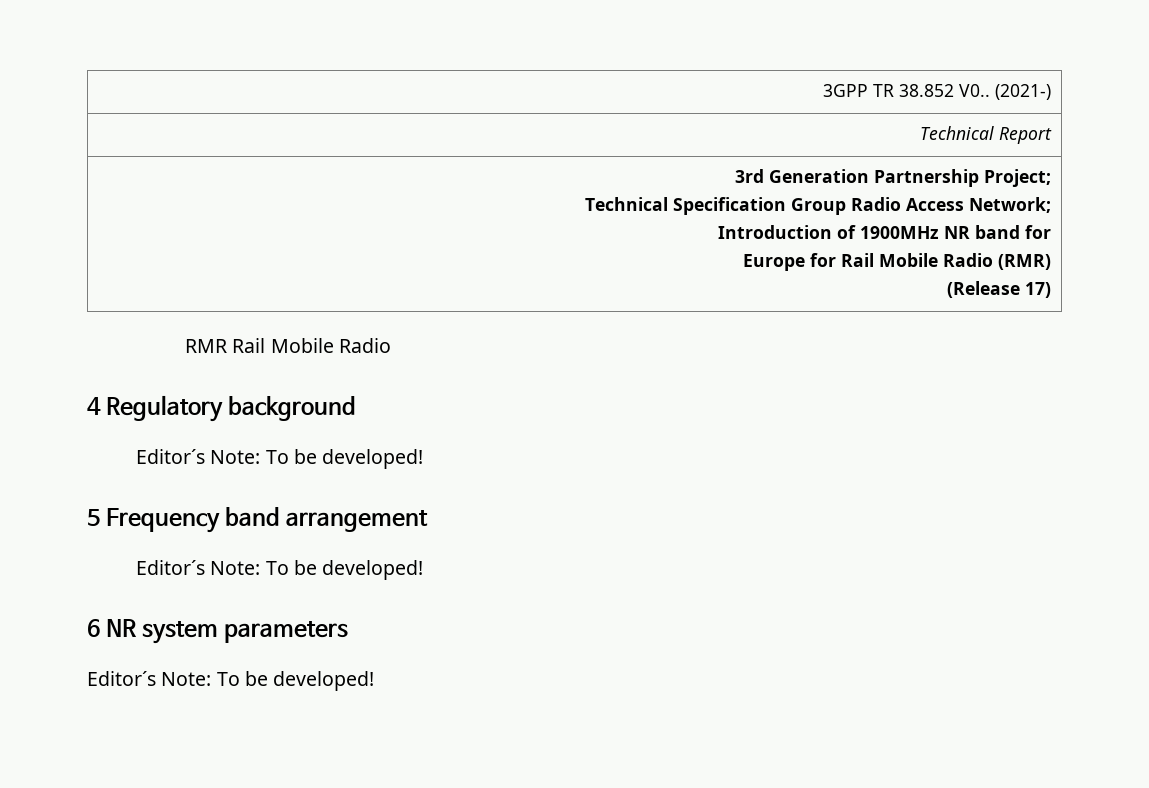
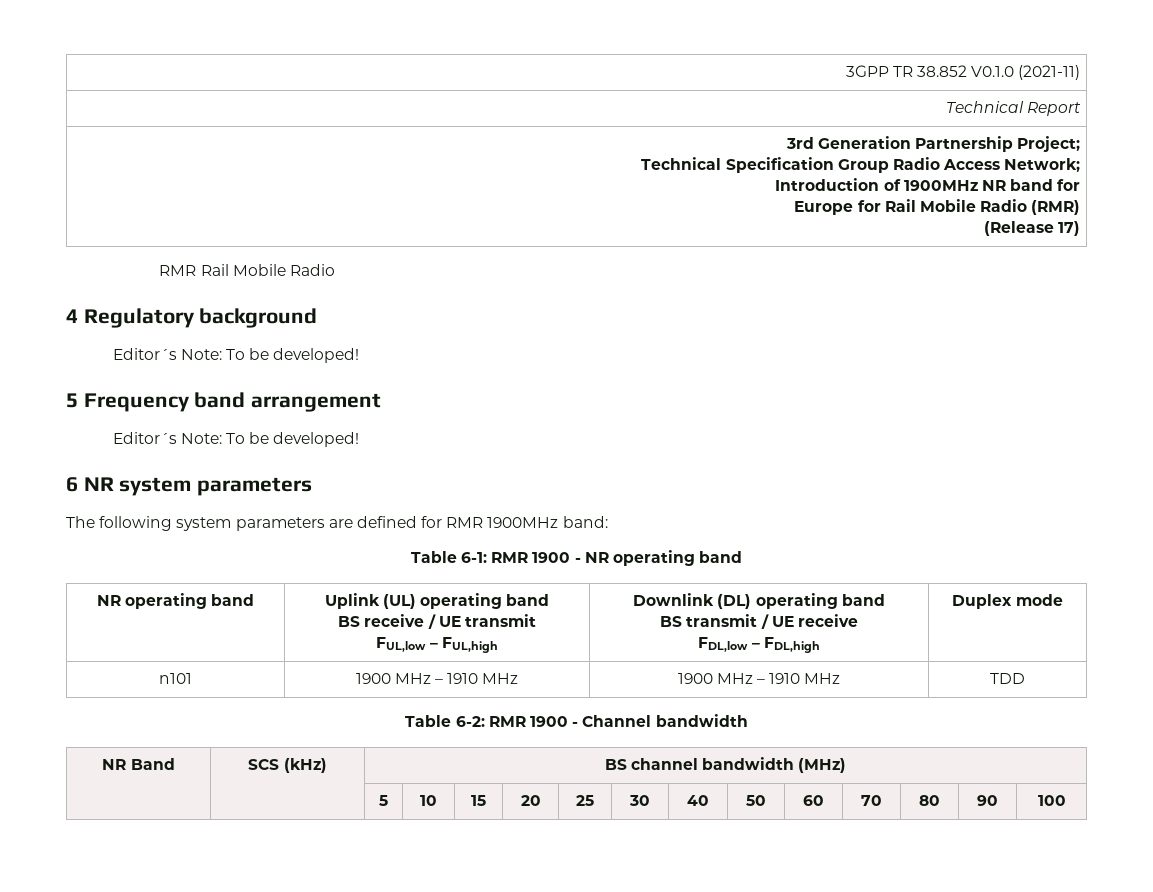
[958,84,1051,100] V0.. (2021-) -> [971,65,1081,80] V0.1.0 (2021-11)
[87,671,375,691] Editor´s Note: To be developed! -> [66,516,608,531] [410,550,743,566] [96,593,255,609] [324,593,550,609] [338,614,536,629] [376,637,498,653] [633,593,885,609] [660,614,858,629] [698,637,820,653] [952,594,1063,609] [159,673,192,684] [355,673,519,684] [677,673,841,684] [990,673,1025,684] [405,714,748,727] [102,758,175,770] [248,758,327,773] [604,757,847,773] [379,795,388,806] [420,795,437,806] [471,795,486,806] [520,795,541,806] [576,795,594,806] [629,795,650,806] [687,795,709,806] [746,795,766,806] [803,795,824,806] [861,795,882,806] [919,795,940,806] [977,795,998,806] [1037,795,1066,806] The following system parameters are defined for RMR 1900MHz band: // Table 6-1: RMR 1900 - NR operating band // NR operating band | Uplink (UL) operating band // BS receive / UE transmit // FUL,low – FUL,high | Downlink (DL) operating band // BS transmit / UE receive // FDL,low – FDL,high | Duplex mode // n101 | 1900 MHz – 1910 MHz | 1900 MHz – 1910 MHz | TDD // Table 6-2: RMR 1900 - Channel bandwidth // NR Band | SCS (kHz) | BS channel bandwidth (MHz) // | | 5 | 10 | 15 | 20 | 25 | 30 | 40 | 50 | 60 | 70 | 80 | 90 | 100

